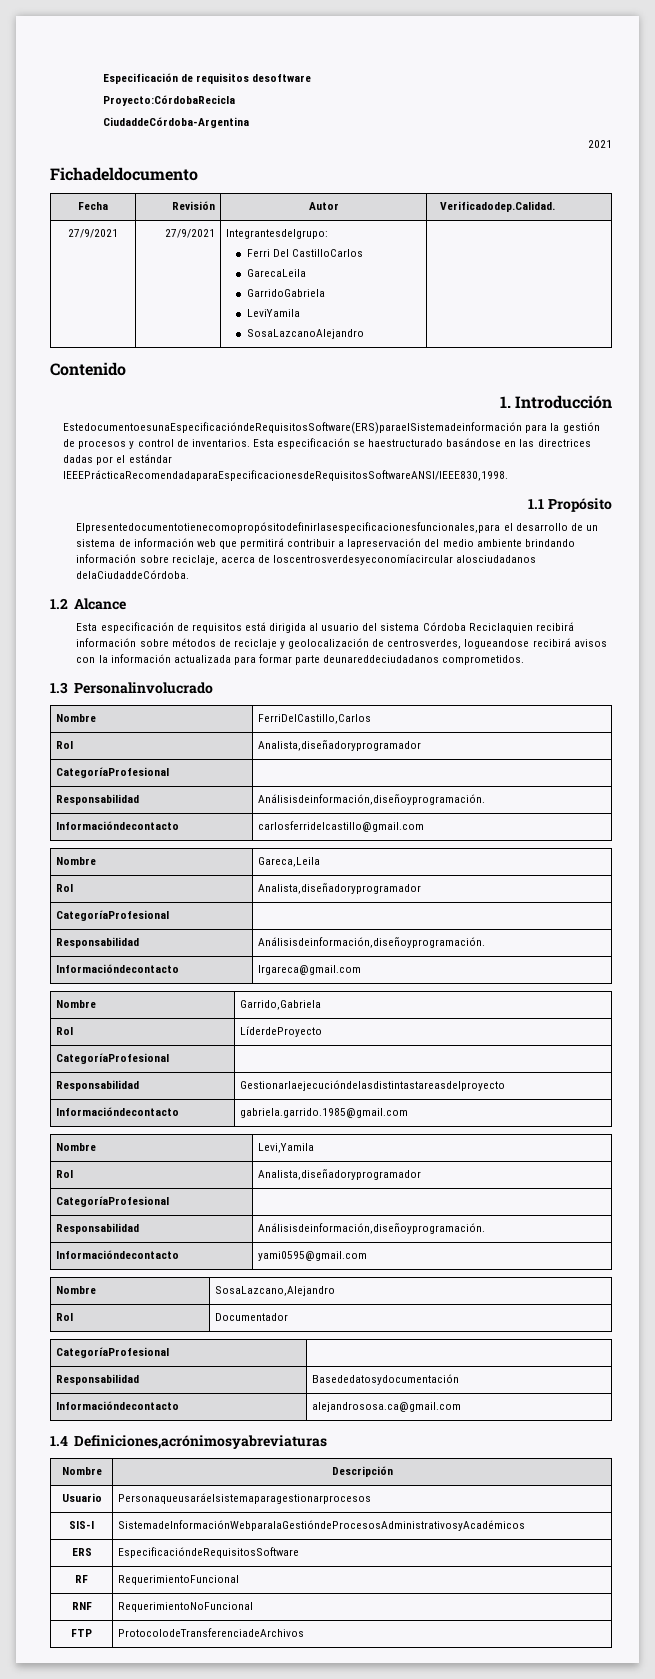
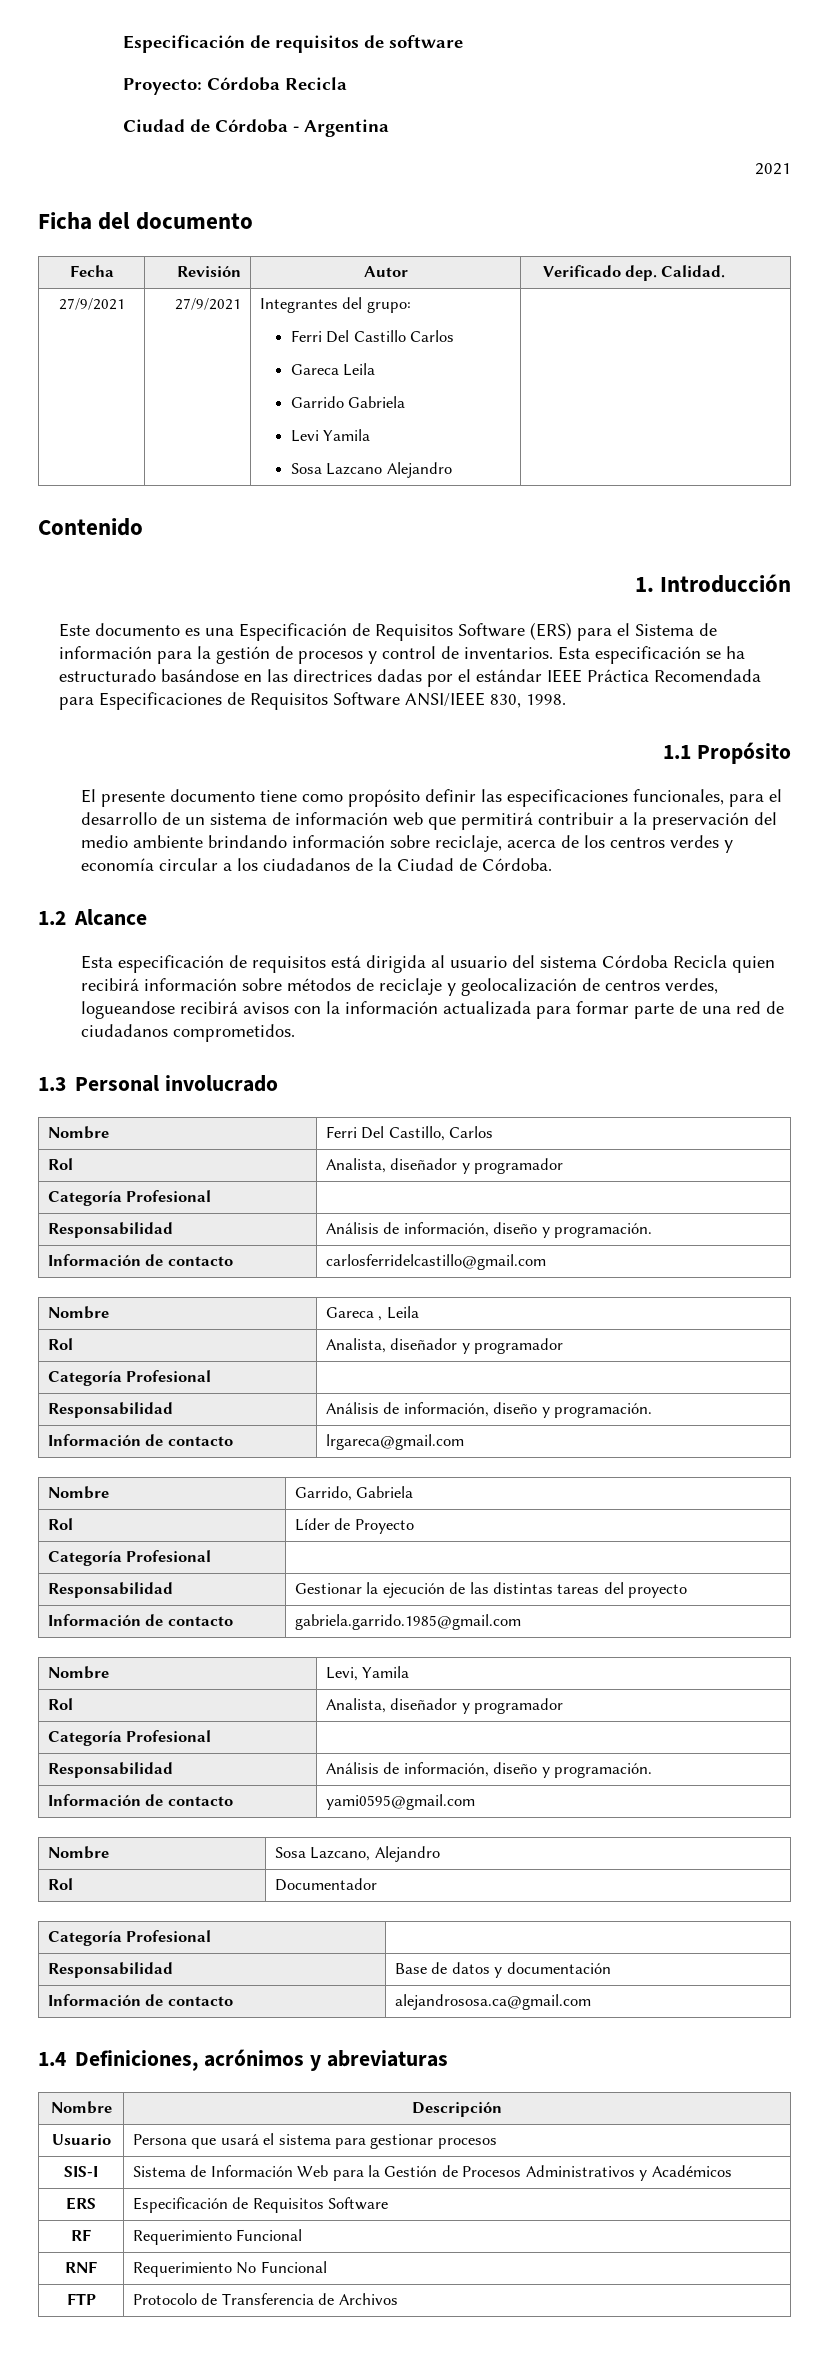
[252,74,312,82] [102,95,235,106] [102,117,249,128] [588,140,612,148] [50,167,198,181] desoftware // Proyecto:CórdobaRecicla // CiudaddeCórdoba-Argentina // 2021 // Fichadeldocumento -> [364,35,464,48] [123,77,348,95] [123,119,390,137] [755,163,791,175] [38,212,254,230] de software // Proyecto: Córdoba Recicla // Ciudad de Córdoba - Argentina // 2021 // Ficha del documento
[439,201,555,212] Verificadodep.Calidad. -> [542,265,726,281] Verificado dep. Calidad.
[225,229,328,239] [246,249,363,257] [246,269,306,277] [246,289,325,297] [246,309,300,317] [246,329,364,339] [50,362,126,376] [499,395,612,409] [63,422,523,434] Integrantesdelgrupo: // Ferri Del CastilloCarlos // GarecaLeila // GarridoGabriela // LeviYamila // SosaLazcanoAlejandro | // Contenido // 1. Introducción // EstedocumentoesunaEspecificacióndeRequisitosSoftware(ERS)paraelSistemadeinformación -> [259,297,411,313] [290,330,455,343] [290,363,376,376] [290,396,406,408] [290,429,371,442] [290,462,452,478] [38,518,143,536] [634,574,791,593] [59,622,718,641] [59,646,153,659] Integrantes del grupo: // Ferri Del Castillo Carlos // Gareca Leila // Garrido Gabriela // Levi Yamila // Sosa Lazcano Alejandro | // Contenido // 1. Introducción // Este documento es una Especificación de Requisitos Software (ERS) para el Sistema de información
[368,439,444,447] haestructurado -> [726,646,746,659] [59,669,157,682] ha estructurado
[63,470,509,481] [528,498,612,512] [76,522,501,533] IEEEPrácticaRecomendadaparaEspecificacionesdeRequisitosSoftwareANSI/IEEE830,1998. // 1.1 Propósito // Elpresentedocumentotienecomopropósitodefinirlasespecificacionesfuncionales,para -> [547,669,762,683] [59,692,567,710] [663,742,791,764] [80,789,764,807] IEEE Práctica Recomendada para Especificaciones de Requisitos Software ANSI/IEEE 830, 1998. // 1.1 Propósito // El presente documento tiene como propósito definir las especificaciones funcionales, para
[347,538,422,549] lapreservación -> [632,812,749,830] la preservación
[272,554,537,565] [76,570,190,579] loscentrosverdesyeconomíacircular alosciudadanos delaCiudaddeCórdoba. -> [583,835,733,853] [80,858,552,871] los centros verdes y economía circular a los ciudadanos de la Ciudad de Córdoba.
[468,623,533,633] Reciclaquien -> [672,955,775,973] Recicla quien
[387,639,462,649] centrosverdes, -> [604,978,718,994] centros verdes,
[323,655,440,663] deunareddeciudadanos -> [678,1001,784,1014] [80,1024,168,1037] de una red de ciudadanos
[73,682,213,694] [55,714,96,722] [257,714,371,724] [55,741,73,749] [257,740,421,751] [55,767,169,778] [55,794,139,805] [257,794,485,805] [55,821,179,830] [257,821,424,832] [55,857,96,865] [257,857,320,867] [55,884,73,892] [257,883,421,894] [55,910,169,921] [55,937,139,948] [257,937,485,948] [55,964,179,973] Personalinvolucrado // Nombre | FerriDelCastillo,Carlos // Rol | Analista,diseñadoryprogramador // CategoríaProfesional | // Responsabilidad | Análisisdeinformación,diseñoyprogramación. // Informacióndecontacto | carlosferridelcastillo@gmail.com // Nombre | Gareca,Leila // Rol | Analista,diseñadoryprogramador // CategoríaProfesional | // Responsabilidad | Análisisdeinformación,diseñoyprogramación. // Informacióndecontacto -> [75,1075,279,1092] [47,1126,109,1139] [325,1126,494,1141] [47,1158,73,1170] [325,1158,564,1174] [47,1190,212,1206] [47,1222,173,1238] [325,1222,652,1238] [47,1254,233,1266] [325,1254,546,1270] [47,1306,109,1319] [325,1306,419,1321] [47,1338,73,1350] [325,1338,564,1354] [47,1370,212,1386] [47,1402,173,1418] [325,1402,652,1418] [47,1434,233,1446] Personal involucrado // Nombre | Ferri Del Castillo, Carlos // Rol | Analista, diseñador y programador // Categoría Profesional | // Responsabilidad | Análisis de información, diseño y programación. // Información de contacto | carlosferridelcastillo@gmail.com // Nombre | Gareca , Leila // Rol | Analista, diseñador y programador // Categoría Profesional | // Responsabilidad | Análisis de información, diseño y programación. // Información de contacto
[239,1000,321,1010] [55,1027,73,1035] [239,1026,322,1037] [55,1053,169,1064] [55,1080,139,1091] [239,1080,505,1091] [55,1107,179,1116] Garrido,Gabriela // Rol | LíderdeProyecto // CategoríaProfesional | // Responsabilidad | Gestionarlaejecucióndelasdistintastareasdelproyecto // Informacióndecontacto -> [294,1486,414,1501] [47,1518,73,1530] [294,1518,414,1534] [47,1550,212,1566] [47,1582,173,1598] [294,1582,688,1598] [47,1614,233,1626] Garrido, Gabriela // Rol | Líder de Proyecto // Categoría Profesional | // Responsabilidad | Gestionar la ejecución de las distintas tareas del proyecto // Información de contacto
[257,1143,314,1153] [55,1170,73,1178] [257,1169,421,1180] [55,1196,169,1207] [55,1223,139,1234] [257,1223,485,1234] [55,1250,179,1259] Levi,Yamila // Rol | Analista,diseñadoryprogramador // CategoríaProfesional | // Responsabilidad | Análisisdeinformación,diseñoyprogramación. // Informacióndecontacto -> [325,1666,410,1681] [47,1698,73,1710] [325,1698,564,1714] [47,1730,212,1746] [47,1762,173,1778] [325,1762,652,1778] [47,1794,233,1806] Levi, Yamila // Rol | Analista, diseñador y programador // Categoría Profesional | // Responsabilidad | Análisis de información, diseño y programación. // Información de contacto
[214,1286,335,1296] SosaLazcano,Alejandro -> [274,1846,440,1862] Sosa Lazcano, Alejandro
[55,1347,169,1358] [55,1374,139,1385] [311,1374,459,1385] [55,1401,179,1410] [311,1402,461,1412] [50,1435,327,1449] [61,1467,102,1475] [331,1466,393,1477] [61,1493,102,1502] [117,1493,371,1504] [69,1521,94,1529] [117,1520,525,1531] [71,1548,92,1556] [117,1547,299,1558] CategoríaProfesional | // Responsabilidad | Basededatosydocumentación // Informacióndecontacto | alejandrososa.ca@gmail.com // 1.4 Definiciones,acrónimosyabreviaturas // Nombre | Descripción // Usuario | Personaqueusaráelsistemaparagestionarprocesos // SIS-I | SistemadeInformaciónWebparalaGestióndeProcesosAdministrativosyAcadémicos // ERS | EspecificacióndeRequisitosSoftware -> [47,1930,212,1946] [47,1962,173,1978] [394,1962,611,1978] [47,1994,233,2006] [394,1994,591,2010] [38,2049,448,2071] [50,2101,112,2114] [412,2102,502,2117] [51,2134,111,2145] [132,2133,497,2149] [64,2166,98,2177] [132,2165,732,2181] [66,2197,96,2210] [132,2197,389,2213] Categoría Profesional | // Responsabilidad | Base de datos y documentación // Información de contacto | alejandrososa.ca@gmail.com // 1.4 Definiciones, acrónimos y abreviaturas // Nombre | Descripción // Usuario | Persona que usará el sistema para gestionar procesos // SIS-I | Sistema de Información Web para la Gestión de Procesos Administrativos y Académicos // ERS | Especificación de Requisitos Software
[117,1575,239,1585] RequerimientoFuncional -> [132,2229,303,2245] Requerimiento Funcional
[117,1602,253,1612] [71,1629,92,1637] [117,1628,304,1637] RequerimientoNoFuncional // FTP | ProtocolodeTransferenciadeArchivos -> [132,2261,327,2277] [66,2293,96,2305] [132,2293,398,2305] Requerimiento No Funcional // FTP | Protocolo de Transferencia de Archivos

